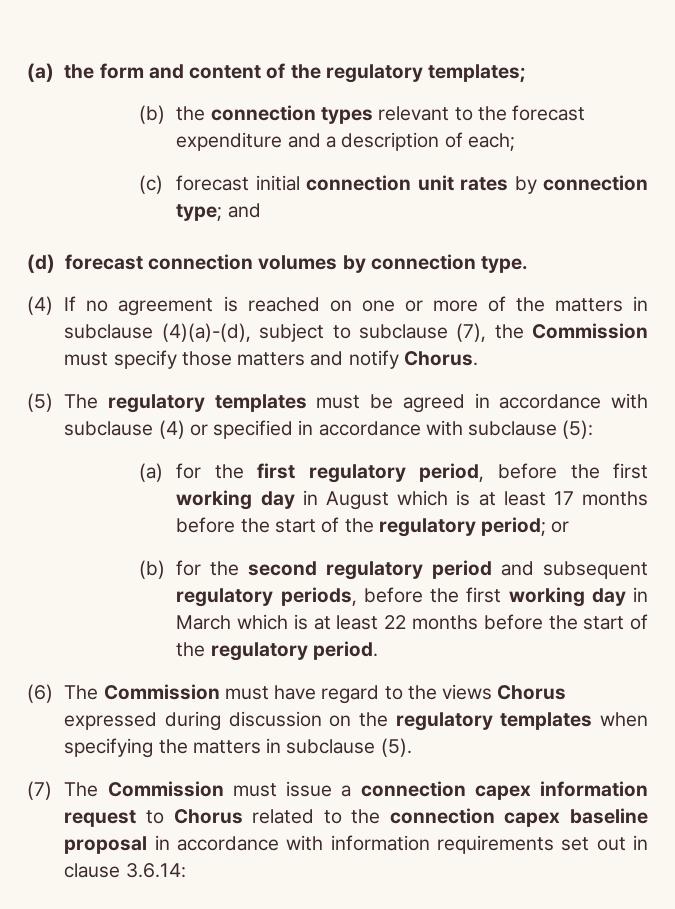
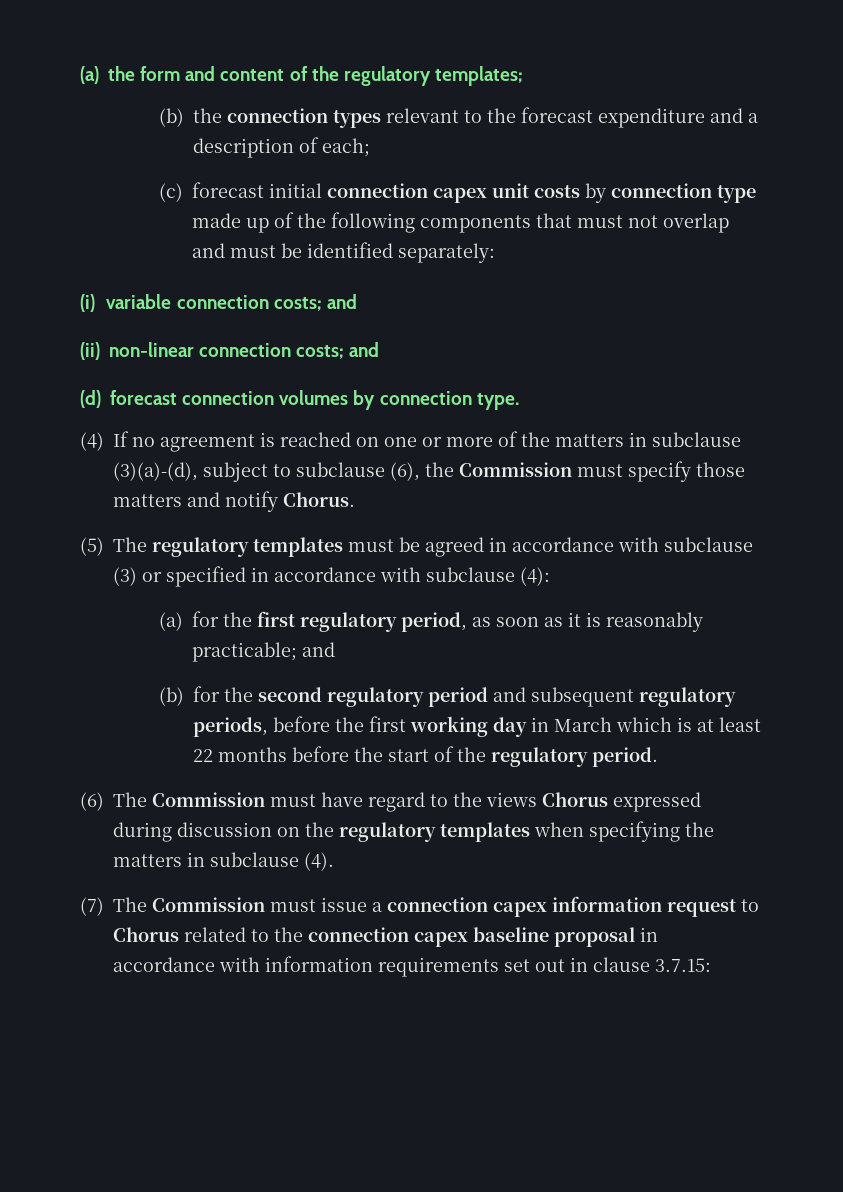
[417,175,648,194] [176,204,223,221] unit rates by connection type; -> [433,183,757,203] [192,212,730,233] [192,242,496,263] [80,294,357,312] [80,342,345,360] capex unit costs by connection type made up of the following components that must not overlap and must be identified separately: // (i) variable connection costs; and // (ii) non-linear connection costs;
[161,323,251,342] (4)(a)-(d), -> [113,462,198,481] (3)(a)-(d),
[456,323,487,342] (7), -> [390,462,420,481] (6),
[158,420,185,439] (4) -> [113,567,137,586] (3)
[562,420,594,439] (5): -> [520,567,550,586] (4):
[497,463,648,479] [176,490,649,510] [176,517,570,537] before the first working day in August which is at least 17 months before the start of the regulatory period; or -> [472,612,704,632] [192,642,336,662] as soon as it is reasonably practicable; and
[380,738,412,757] (5). -> [304,852,334,871] (4).
[125,863,186,878] 3.6.14: -> [655,958,711,972] 3.7.15:

